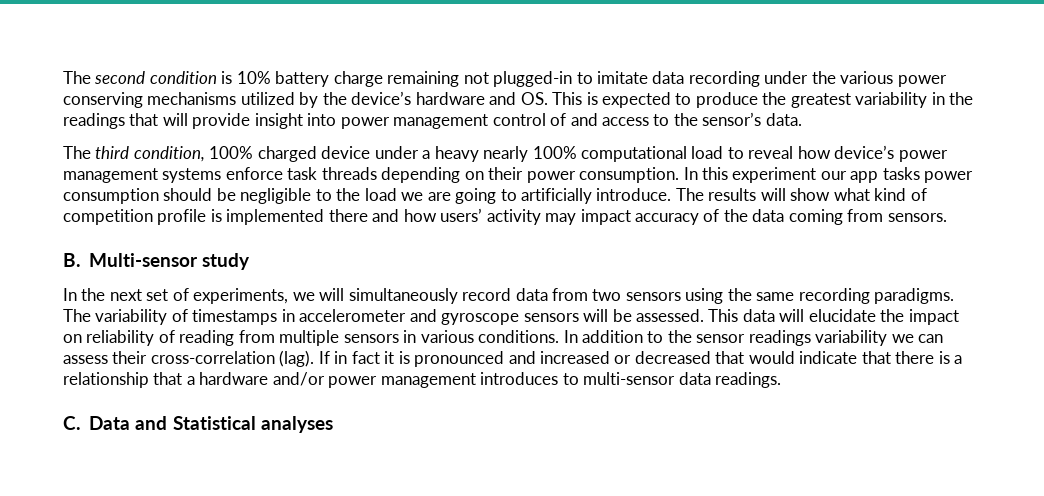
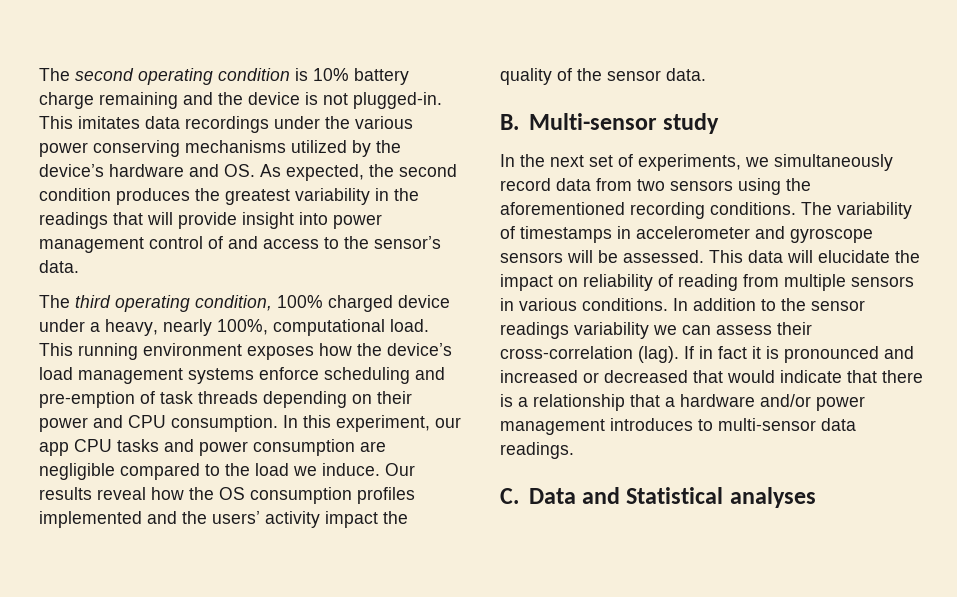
(146, 77) none -> [138,68,213,85] operating
[463,71,760,87] not plugged-in to imitate data recording -> [183,92,442,109] [39,116,269,133] and the device is not plugged-in. This imitates data recordings
[552,92,758,108] This is expected to produce -> [260,164,457,181] [39,188,190,205] As expected, the second condition produces
(130, 152) none -> [115,295,190,312] operating
[434,145,948,162] [63,167,283,183] heavy nearly 100% computational load to reveal how device’s power management systems enforce -> [105,319,429,336] [39,343,452,360] [39,367,445,384] [39,391,155,408] heavy, nearly 100%, computational load. This running environment exposes how the device’s load management systems enforce scheduling and pre-emption of
(576, 177) none -> [93,415,166,428] and CPU
[732,167,817,183] experiment -> [336,415,430,432] experiment,
[882,167,974,183] [63,188,927,204] [63,208,947,225] tasks power consumption should be negligible to the load we are going to artificially introduce. The results will show what kind of competition profile is implemented there and how users’ activity may impact accuracy of the data coming from sensors. -> [74,439,386,456] [39,463,415,480] [39,487,415,504] [39,511,408,528] [500,68,706,85] CPU tasks and power consumption are negligible compared to the load we induce. Our results reveal how the OS consumption profiles implemented and the users’ activity impact the quality of the sensor data.
[319,288,345,301] will -> (769, 162) none
[756,288,955,304] same recording paradigms. -> [500,202,796,219] aforementioned recording conditions.

